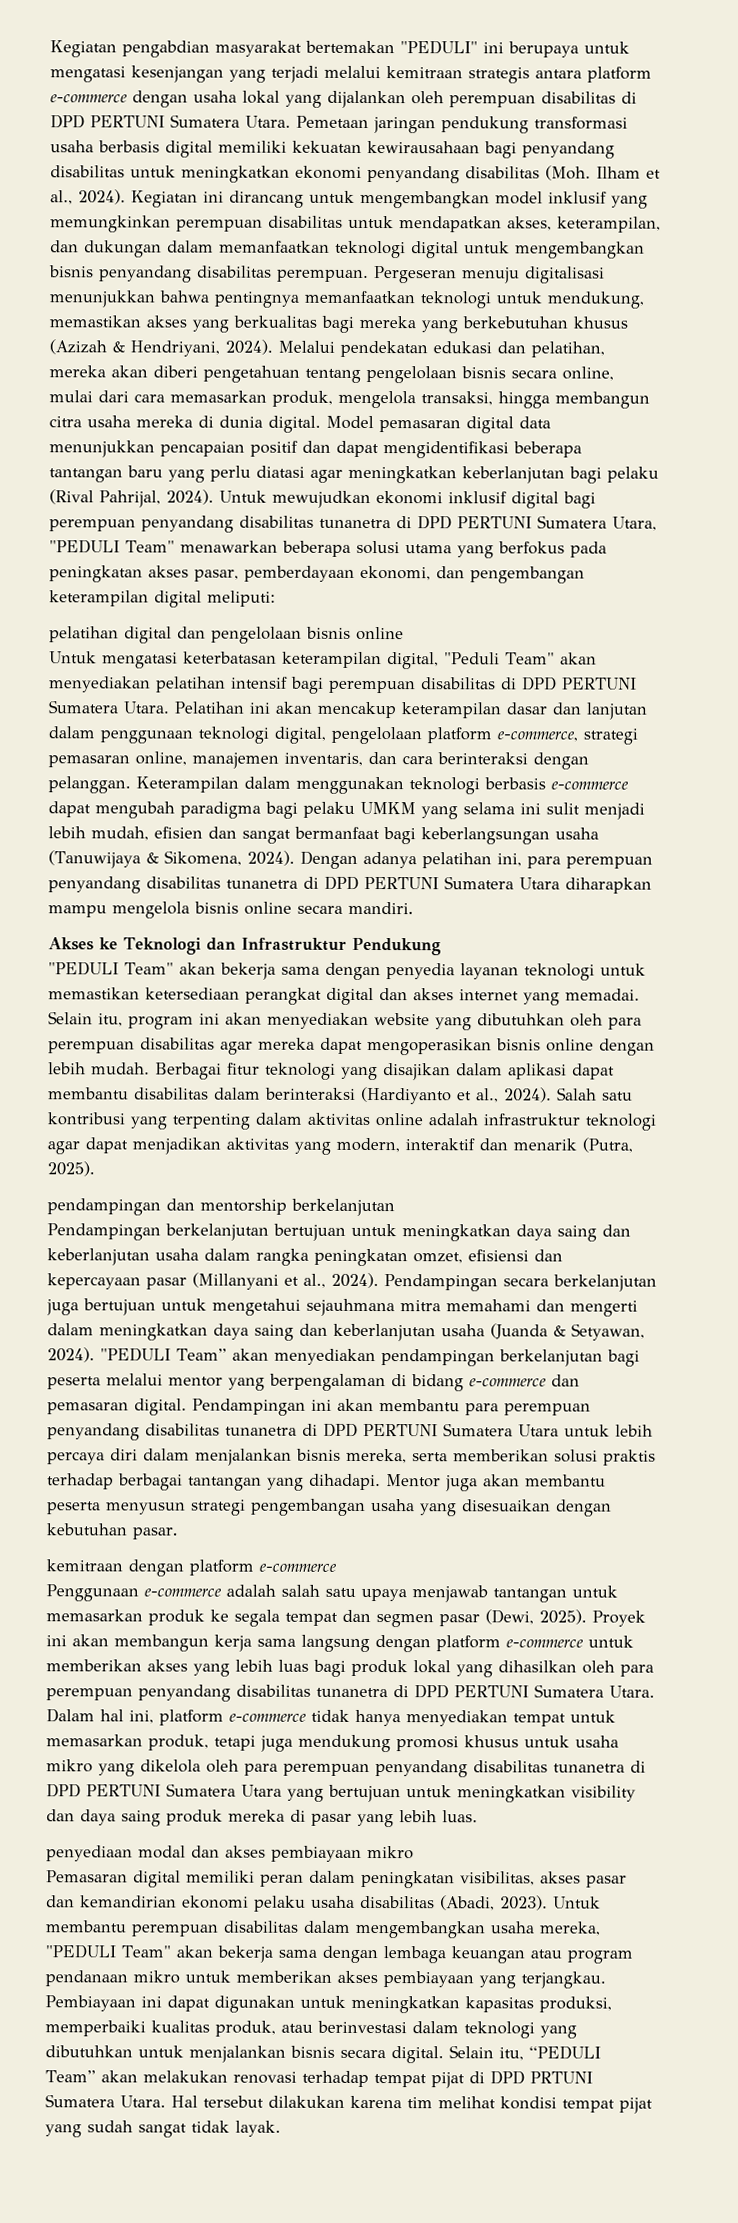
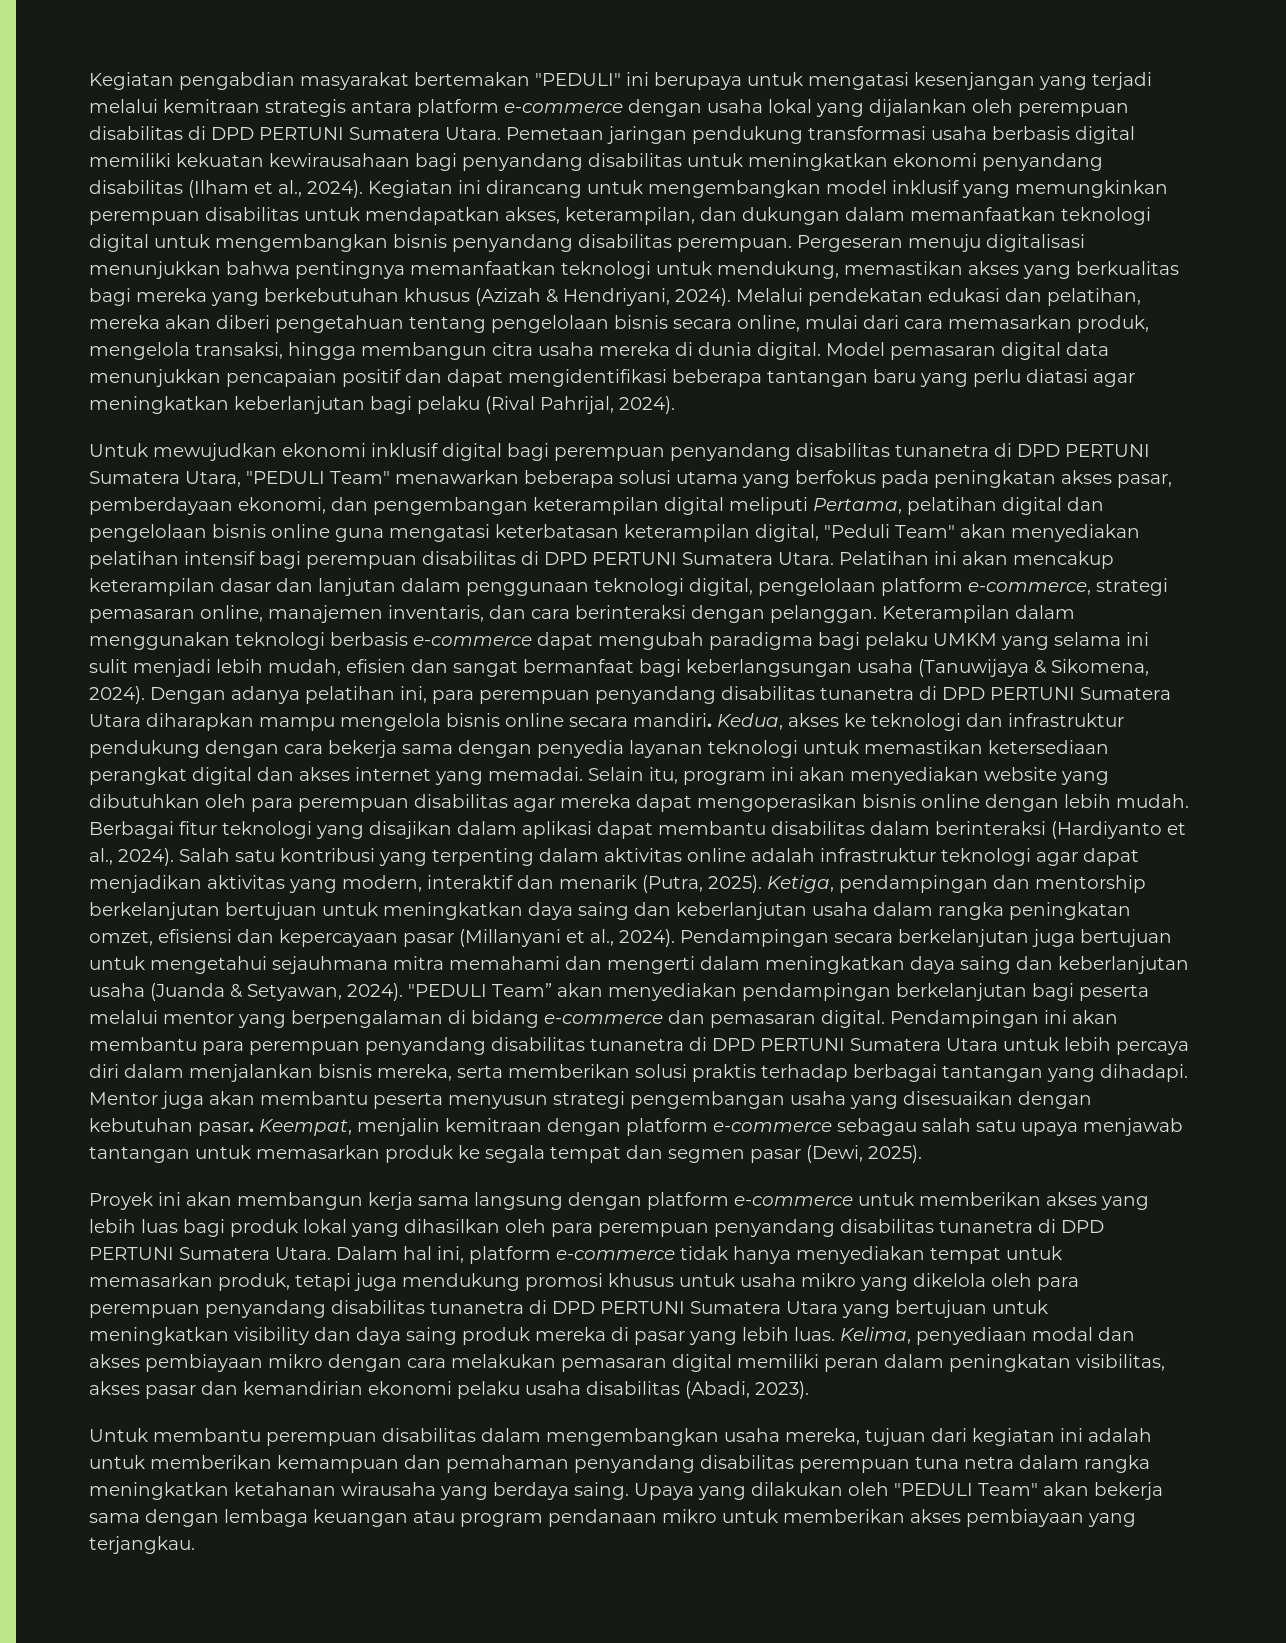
[545,165,641,181] (Moh. Ilham -> [188,180,249,198] (Ilham
(214, 497) none -> (675, 405) //
[207,590,276,607] meliputi: // -> [729,497,902,515] meliputi Pertama,
[49,651,97,664] // Untuk -> [335,528,384,542] guna
[48,937,441,956] [48,961,216,976] // Akses ke Teknologi dan Infrastruktur Pendukung // "PEDULI Team" akan -> [717,713,1124,731] [89,740,323,758] Kedua, akses ke teknologi dan infrastruktur pendukung dengan cara
(95, 1169) // -> [767,875,834,893] Ketiga,
[47,1223,269,1241] // Pendampingan berkelanjutan -> (220, 911) none
(177, 1533) // -> [259,1118,440,1136] Keempat, menjalin
[46,1584,276,1602] // Penggunaan e-commerce adalah -> [837,1118,917,1136] sebagau
(587, 1617) none -> (922, 1154) //
(478, 1816) // -> [840,1327,911,1344] Kelima,
[46,1870,128,1883] // Pemasaran -> [328,1354,667,1372] dengan cara melakukan pemasaran
(548, 1903) none -> (809, 1390) //
(601, 1928) none -> [865,1428,1152,1446] [89,1455,1150,1473] [89,1482,889,1500] tujuan dari kegiatan ini adalah untuk memberikan kemampuan dan pemahaman penyandang disabilitas perempuan tuna netra dalam rangka meningkatkan ketahanan wirausaha yang berdaya saing. Upaya yang dilakukan oleh
[45,1995,612,2014] [45,2020,577,2039] [45,2045,601,2064] [45,2070,593,2089] [45,2094,653,2114] [45,2120,281,2138] Pembiayaan ini dapat digunakan untuk meningkatkan kapasitas produksi, memperbaiki kualitas produk, atau berinvestasi dalam teknologi yang dibutuhkan untuk menjalankan bisnis secara digital. Selain itu, “PEDULI Team” akan melakukan renovasi terhadap tempat pijat di DPD PRTUNI Sumatera Utara. Hal tersebut dilakukan karena tim melihat kondisi tempat pijat yang sudah sangat tidak layak. -> (195, 1545) none

